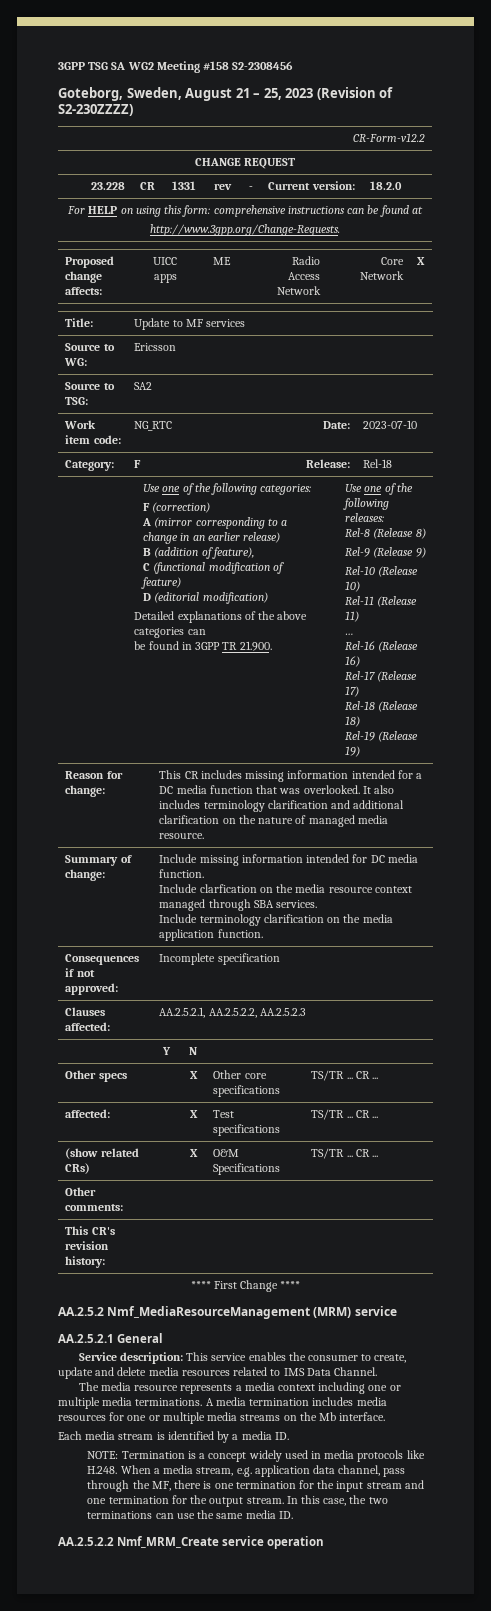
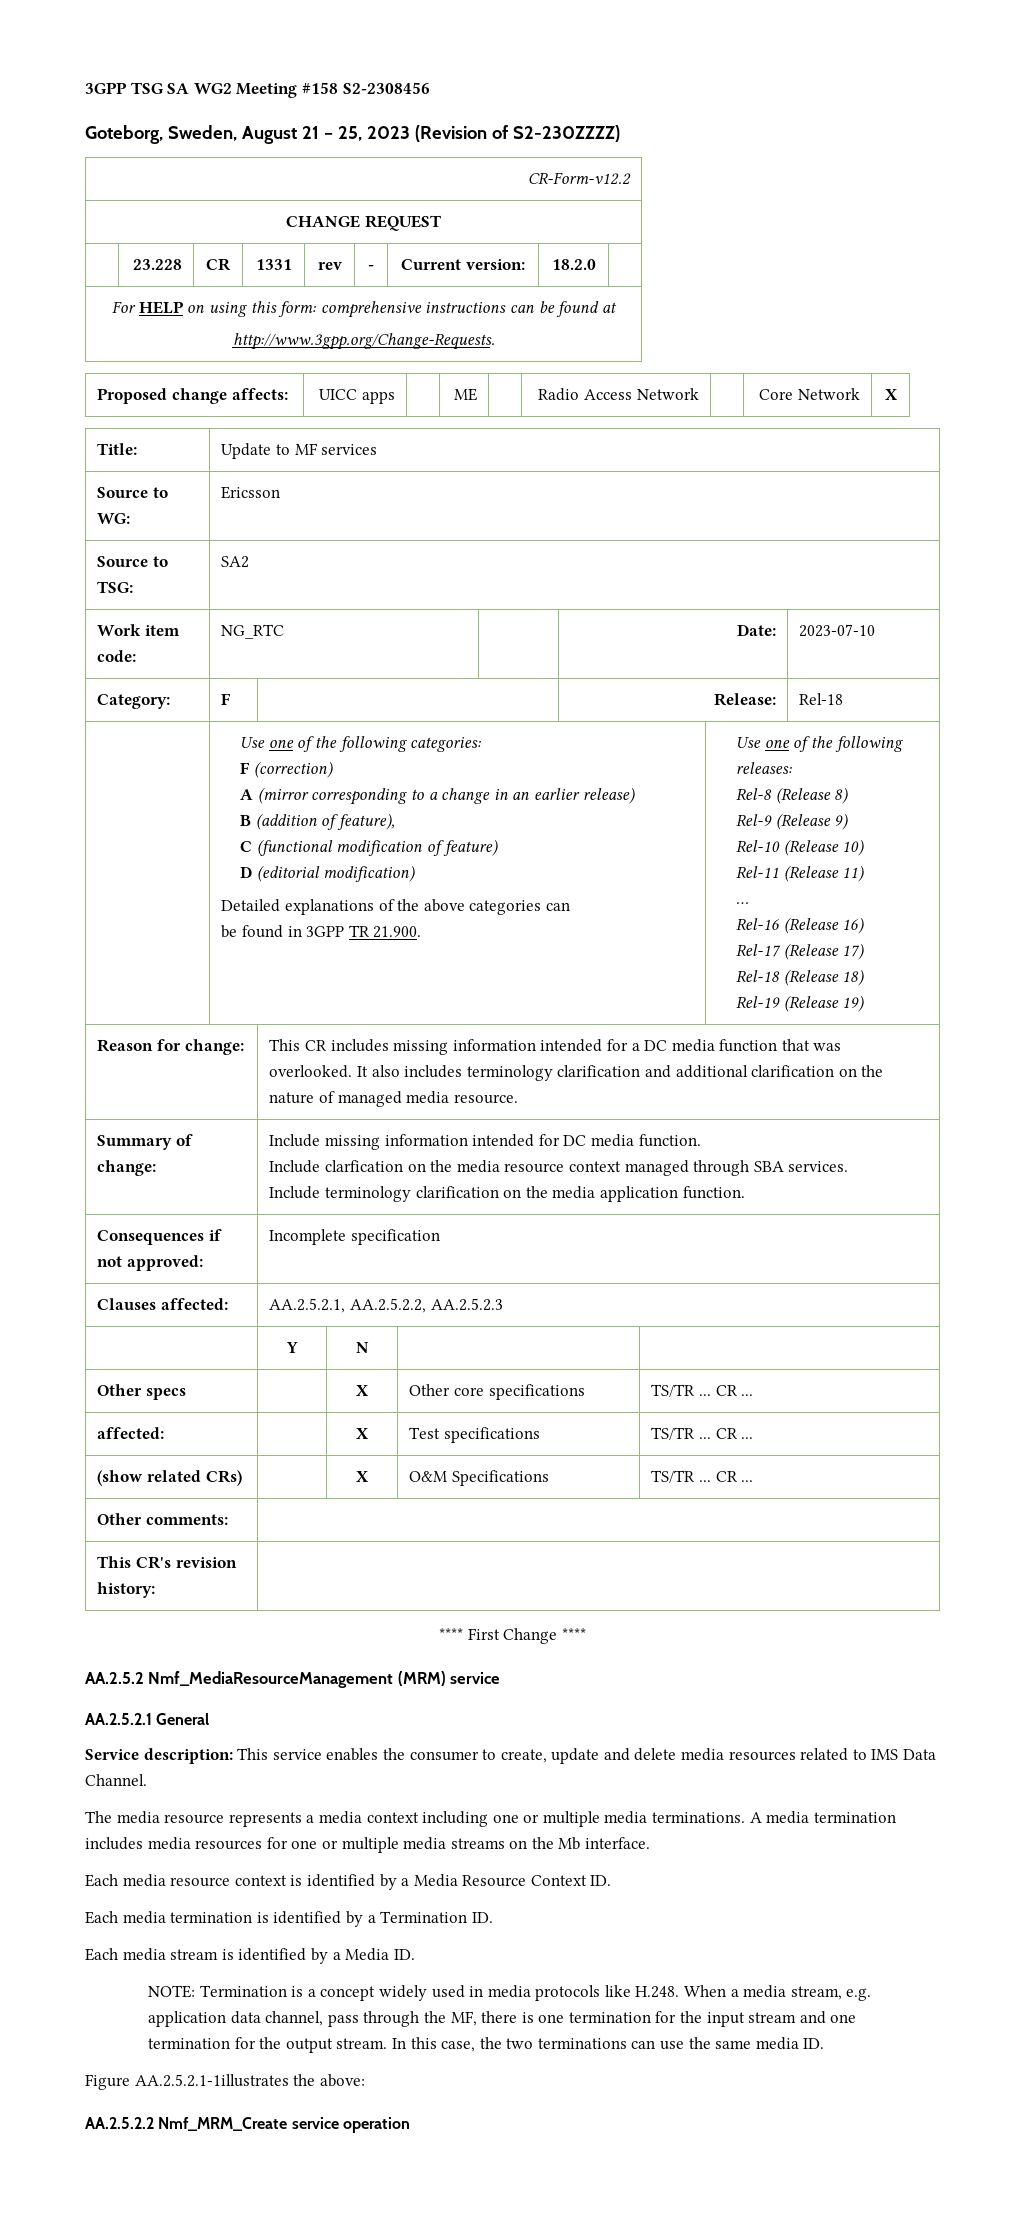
(386, 1416) none -> [85,1874,612,1890] [85,1911,493,1927] // Each media resource context is identified by a Media Resource Context ID. // Each media termination is identified by a Termination ID.
[241,1431,272,1440] media -> [345,1948,390,1961] Media
(293, 1515) none -> [85,2074,365,2090] // Figure AA.2.5.2.1-1illustrates the above:

